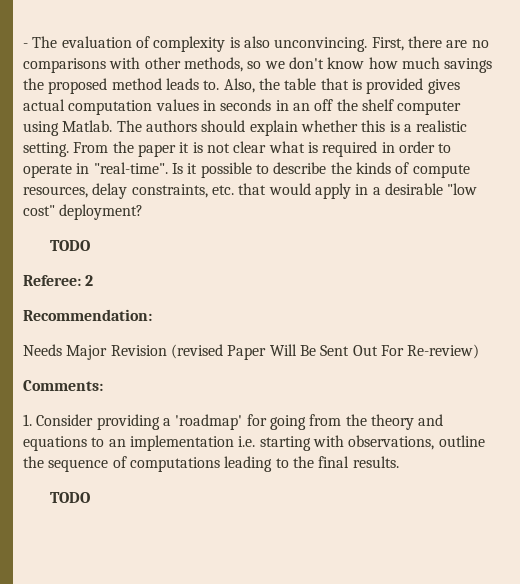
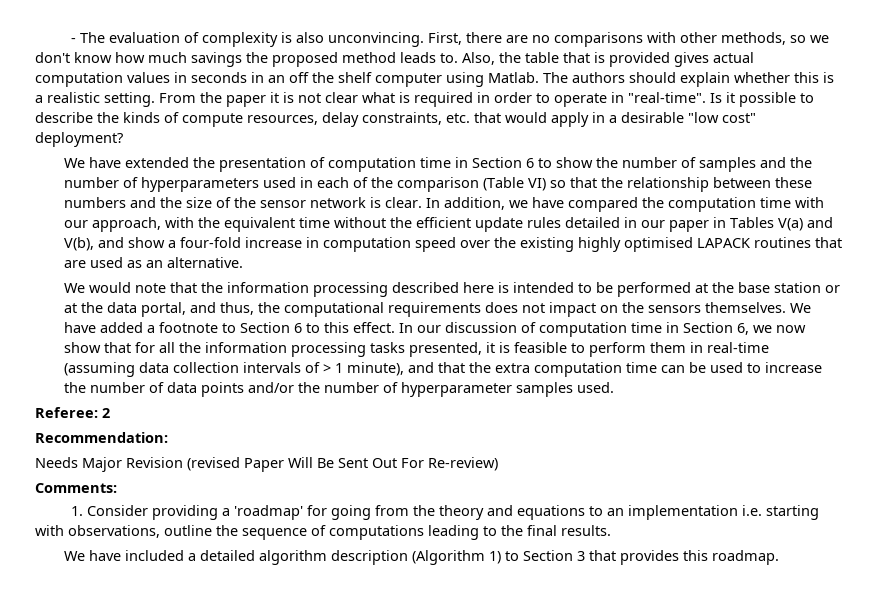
[49,240,90,251] TODO -> [63,157,812,172] [63,177,812,192] [63,197,824,212] [63,217,833,232] [63,237,842,252] [63,257,243,268] [63,282,840,297] [63,302,811,317] [63,322,806,337] [63,342,769,357] [63,362,822,377] [63,382,614,397] We have extended the presentation of computation time in Section 6 to show the number of samples and the number of hyperparameters used in each of the comparison (Table VI) so that the relationship between these numbers and the size of the sensor network is clear. In addition, we have compared the computation time with our approach, with the equivalent time without the efficient update rules detailed in our paper in Tables V(a) and V(b), and show a four-fold increase in computation speed over the existing highly optimised LAPACK routines that are used as an alternative. // We would note that the information processing described here is intended to be performed at the base station or at the data portal, and thus, the computational requirements does not impact on the sensors themselves. We have added a footnote to Section 6 to this effect. In our discussion of computation time in Section 6, we now show that for all the information processing tasks presented, it is feasible to perform them in real-time (assuming data collection intervals of > 1 minute), and that the extra computation time can be used to increase the number of data points and/or the number of hyperparameter samples used.
[49,492,90,503] TODO -> [63,550,779,565] We have included a detailed algorithm description (Algorithm 1) to Section 3 that provides this roadmap.

